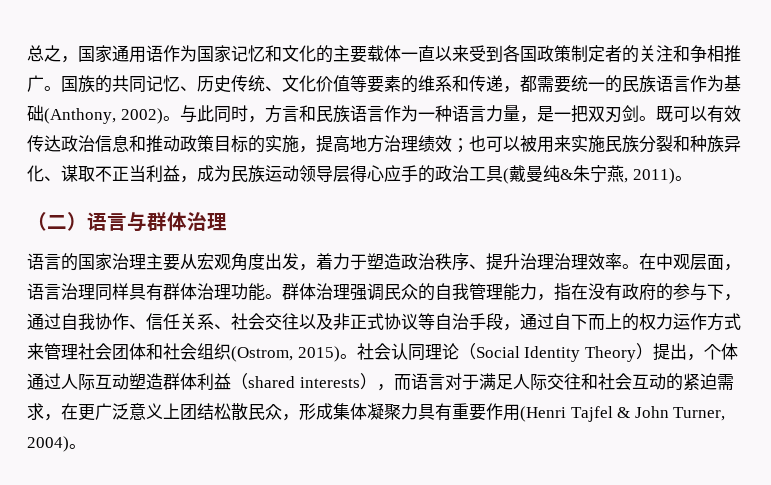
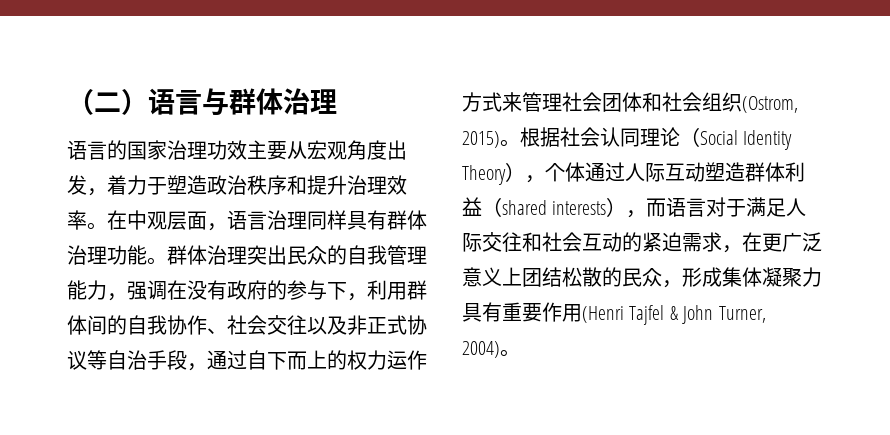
[27,45,741,63] [27,75,741,93] [27,105,741,124] [27,135,741,153] [27,165,692,184] 总之，国家通用语作为国家记忆和文化的主要载体一直以来受到各国政策制定者的关注和争相推广。国族的共同记忆、历史传统、文化价值等要素的维系和传递，都需要统一的民族语言作为基础(Anthony, 2002)。与此同时，方言和民族语言作为一种语言力量，是一把双刃剑。既可以有效传达政治信息和推动政策目标的实施，提高地方治理绩效；也可以被用来实施民族分裂和种族异化、谋取不正当利益，成为民族运动领导层得心应手的政治工具(戴曼纯&朱宁燕, 2011)。 // -> (67, 102) none
(146, 262) none -> [207,140,247,160] 功效
[469,264,486,269] 、 -> [287,175,307,195] 和
[554,253,588,270] 治理 -> (387, 185) none
[350,283,384,301] 强调 -> [247,245,287,265] 突出
[554,283,571,301] 指 -> [127,280,167,300] 强调
[27,313,214,330] 通过自我协作、信任关系 -> [367,280,427,300] [67,315,207,335] 利用群体间的自我协作
(357, 356) none -> [520,127,560,147] 根据
[652,343,687,361] 提出 -> (525, 172) none
(248, 412) none -> [602,267,622,287] 的

